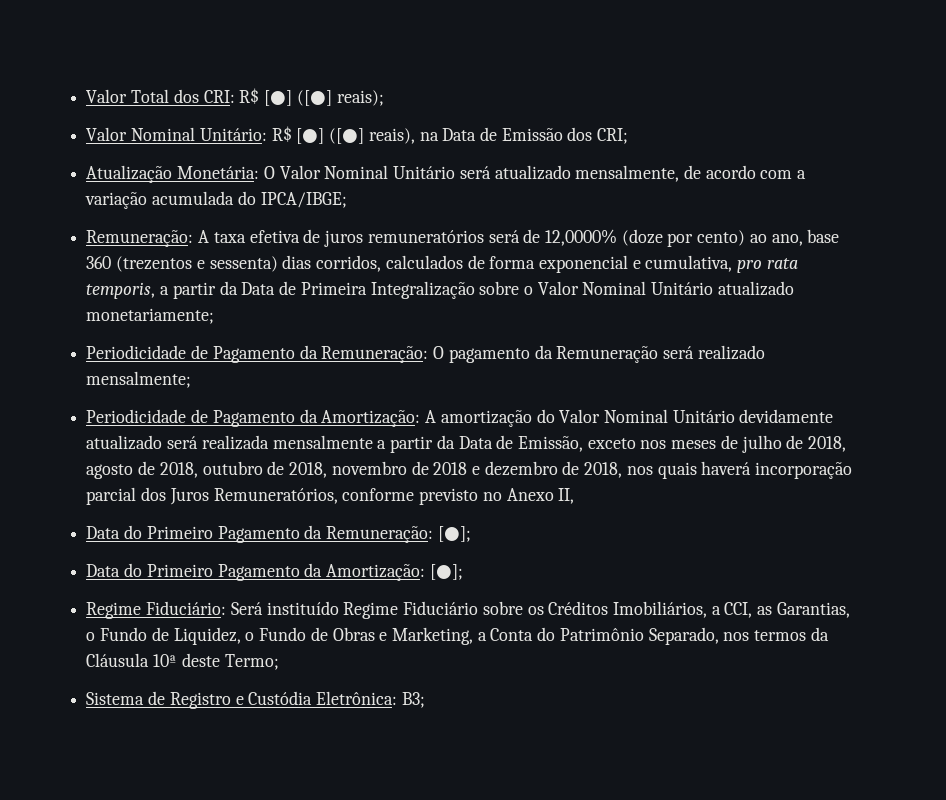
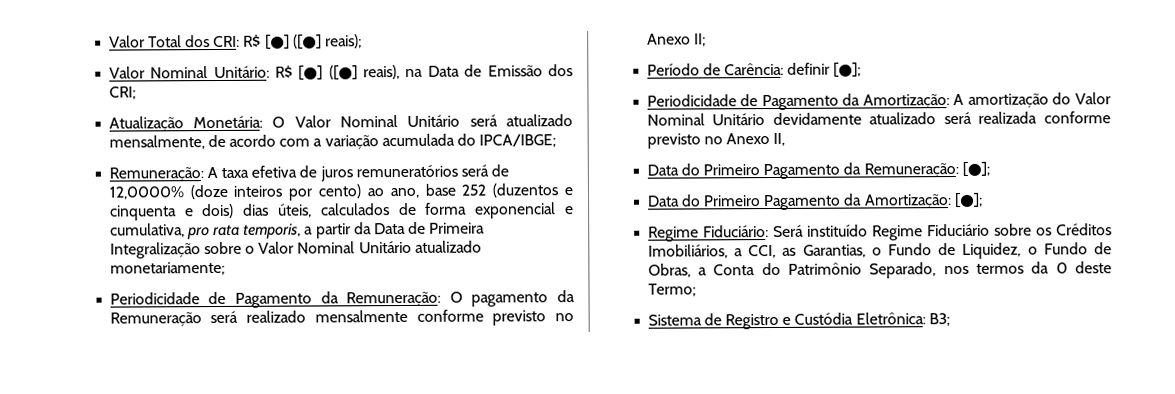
(663, 237) none -> [233,185,283,197] inteiros
[86,255,382,272] 360 (trezentos e sessenta) dias corridos, -> [461,183,573,198] [109,203,312,221] 252 (duzentos e cinquenta e dois) dias úteis,
[86,371,192,388] mensalmente; -> [314,309,574,326] [646,33,706,47] [646,62,862,78] mensalmente conforme previsto no Anexo II; // Período de Carência: definir [●];
[272,435,847,453] [86,461,853,479] [86,487,338,505] mensalmente a partir da Data de Emissão, exceto nos meses de julho de 2018, agosto de 2018, outubro de 2018, novembro de 2018 e dezembro de 2018, nos quais haverá incorporação parcial dos Juros Remuneratórios, -> (1038, 117) none
[332,627,473,645] Obras e Marketing, -> [647,263,691,278] Obras,
[86,653,178,667] Cláusula 10ª -> [1055,262,1068,274] 0

